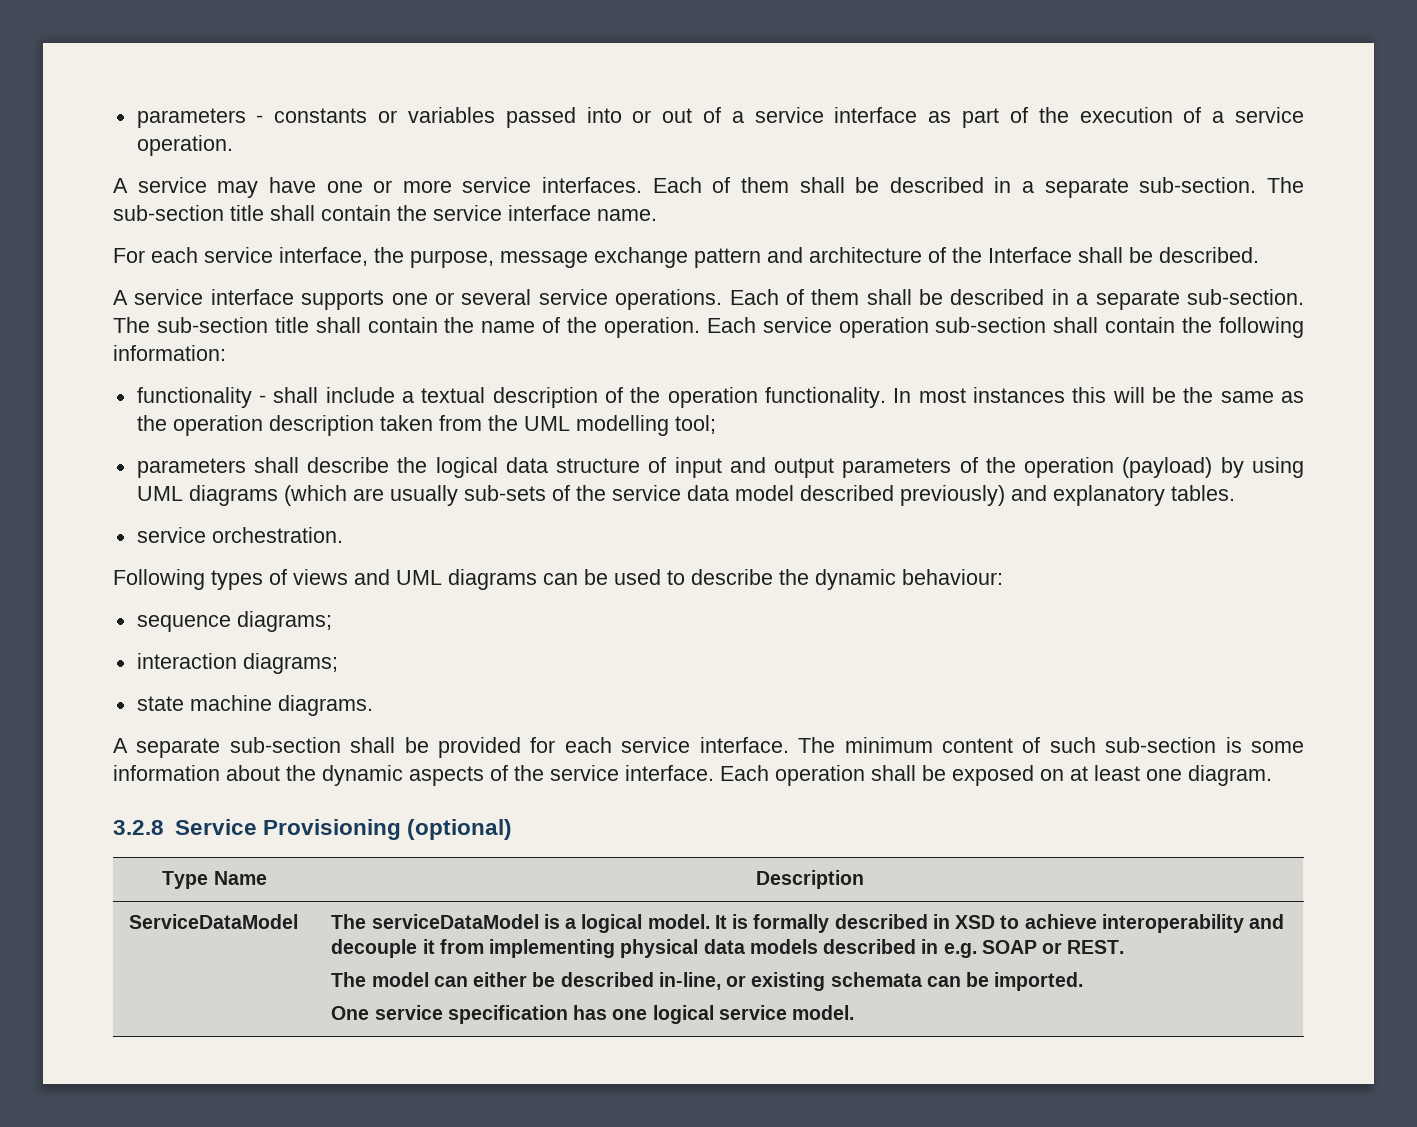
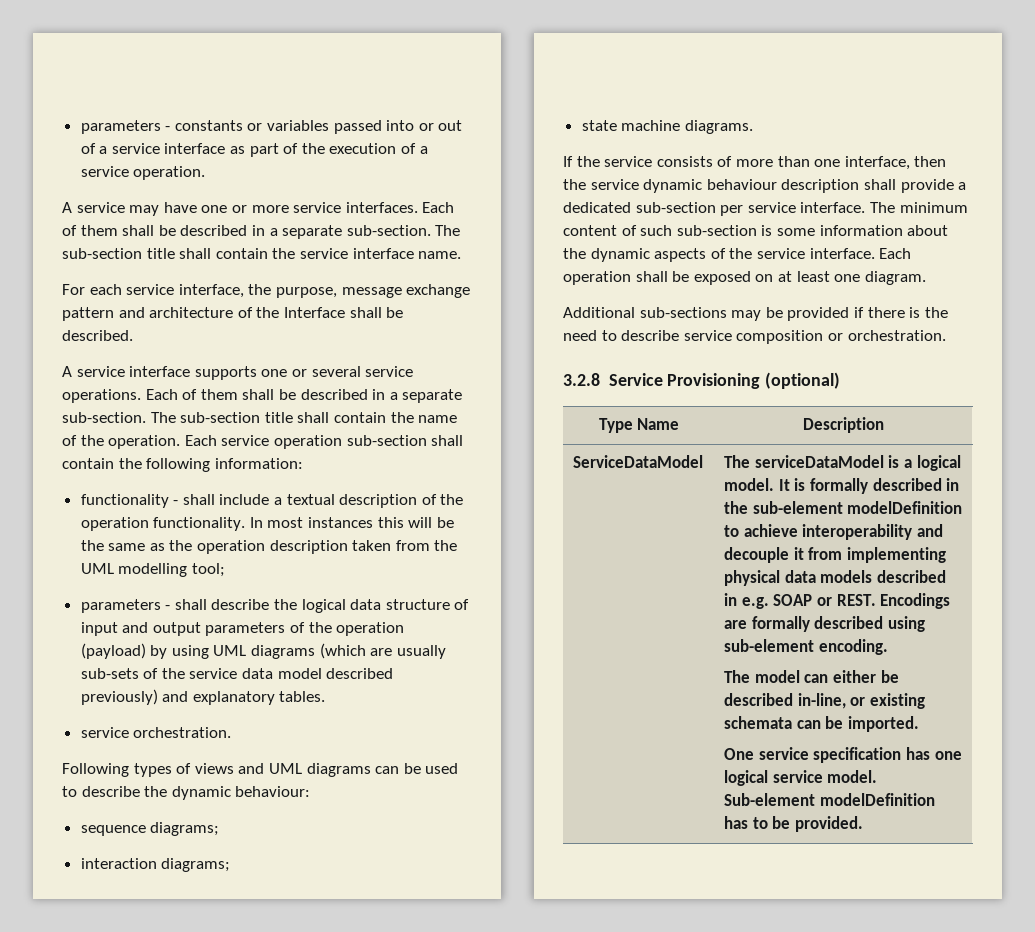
(246, 468) none -> [165,605,171,610] -
[113,737,612,758] A separate sub-section shall be provided for each -> [563,156,947,170] [563,179,967,193] [563,202,744,216] If the service consists of more than one interface, then the service dynamic behaviour description shall provide a dedicated sub-section per
(1272, 775) none -> [563,307,948,321] [563,330,946,344] // Additional sub-sections may be provided if there is the need to describe service composition or orchestration.
[955,915,996,929] XSD -> [724,501,963,514] the sub-element modelDefinition
(1125, 947) none -> [880,593,951,609] [724,616,926,632] [724,639,888,655] Encodings are formally described using sub-element encoding.
(855, 1012) none -> [724,793,935,806] [724,816,864,832] Sub-element modelDefinition has to be provided.

